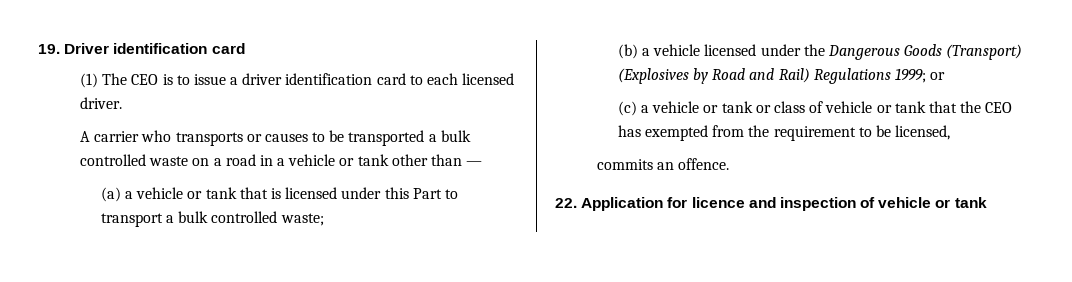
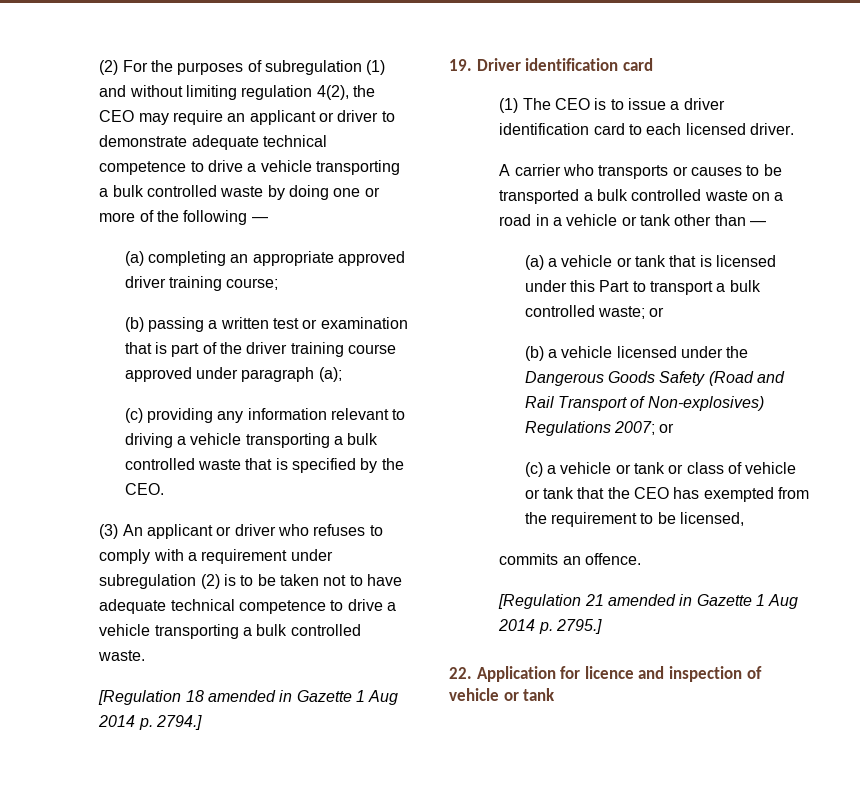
(38, 49) none -> [99,60,386,75] [99,85,376,100] [99,110,395,125] [99,135,328,150] [99,160,401,175] [99,185,380,200] [99,210,268,225] [124,251,405,266] [124,276,279,291] [124,317,408,332] [124,342,396,357] [124,367,342,382] [124,408,406,423] [124,433,379,448] [124,458,404,473] [124,483,164,495] [99,524,383,539] [99,549,333,564] [99,574,402,589] [99,599,397,614] [99,624,361,639] [98,650,146,661] [98,690,399,705] [98,715,203,730] (2) For the purposes of subregulation (1) and without limiting regulation 4(2), the CEO may require an applicant or driver to demonstrate adequate technical competence to drive a vehicle transporting a bulk controlled waste by doing one or more of the following — // (a) completing an appropriate approved driver training course; // (b) passing a written test or examination that is part of the driver training course approved under paragraph (a); // (c) providing any information relevant to driving a vehicle transporting a bulk controlled waste that is specified by the CEO. // (3) An applicant or driver who refuses to comply with a requirement under subregulation (2) is to be taken not to have adequate technical competence to drive a vehicle transporting a bulk controlled waste. // [Regulation 18 amended in Gazette 1 Aug 2014 p. 2794.] //
(324, 219) none -> [649,307,665,317] or
[946,44,1023,60] [617,68,927,84] (Transport) (Explosives by Road and Rail) Regulations 1999; -> [659,371,785,386] [524,396,764,411] [524,421,655,436] Safety (Road and Rail Transport of Non-explosives) Regulations 2007;
(730, 164) none -> [498,594,799,609] [498,619,603,634] // [Regulation 21 amended in Gazette 1 Aug 2014 p. 2795.]

